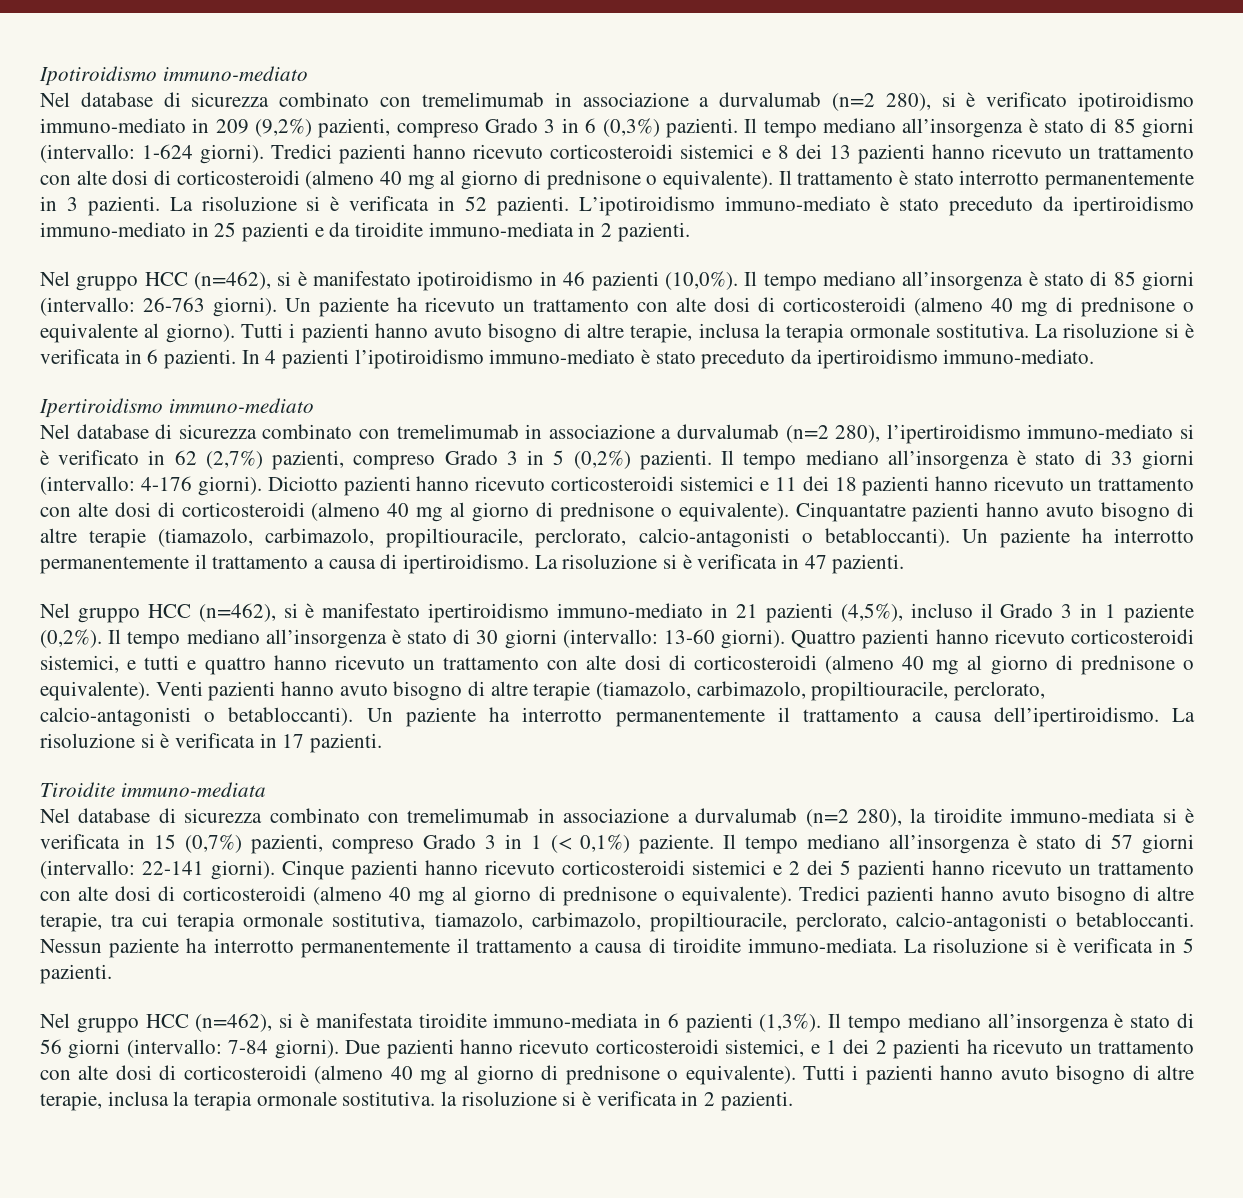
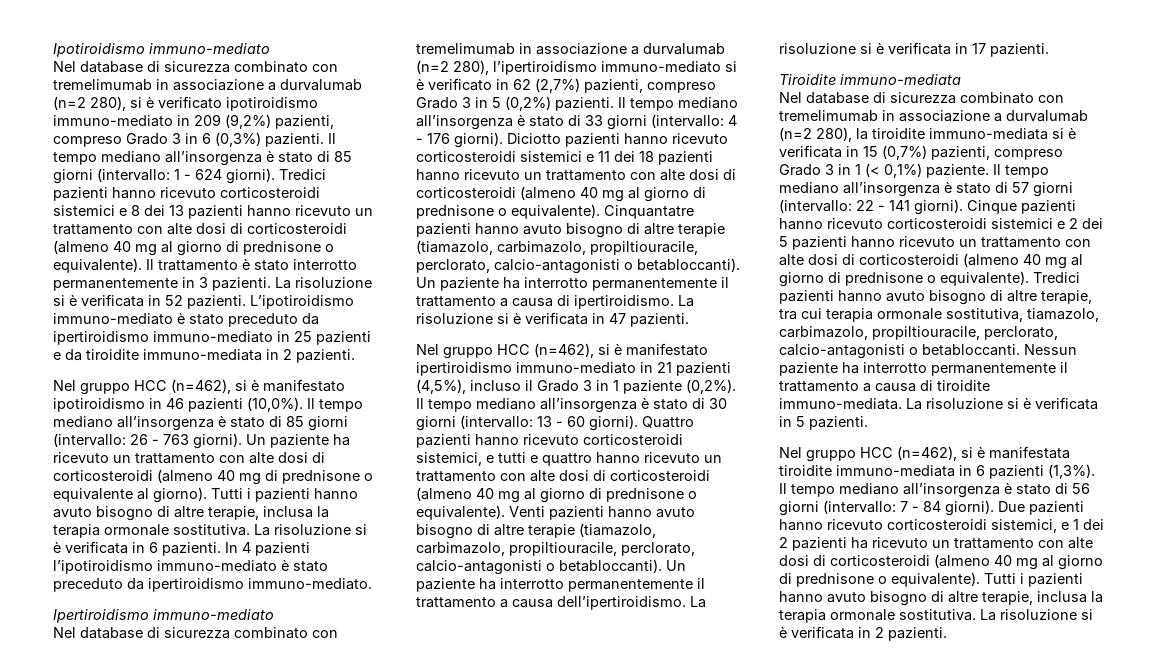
[142,144,194,159] 1-624 -> [174,169,222,180] 1 - 624
[143,297,205,312] 26-763 -> [130,434,189,445] 26 - 763
[140,476,192,491] 4-176 -> [728,115,737,126] [416,133,450,144] 4 - 176
[663,629,715,644] 13-60 -> [537,416,585,427] 13 - 60
[142,861,204,875] 22-141 -> [856,200,910,211] 22 - 141
[228,1040,269,1054] 7-84 -> [900,501,941,512] 7 - 84
[441,1091,458,1106] la -> [980,609,996,621] La

